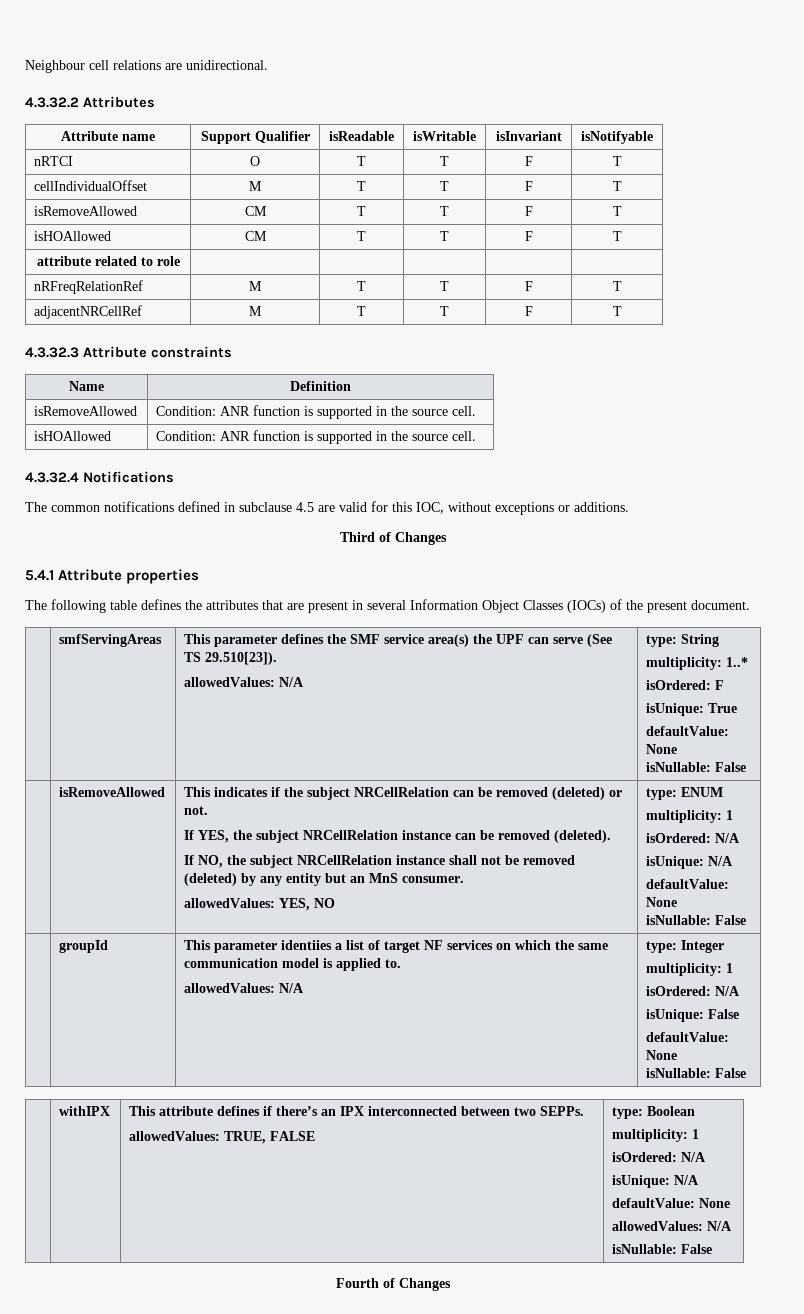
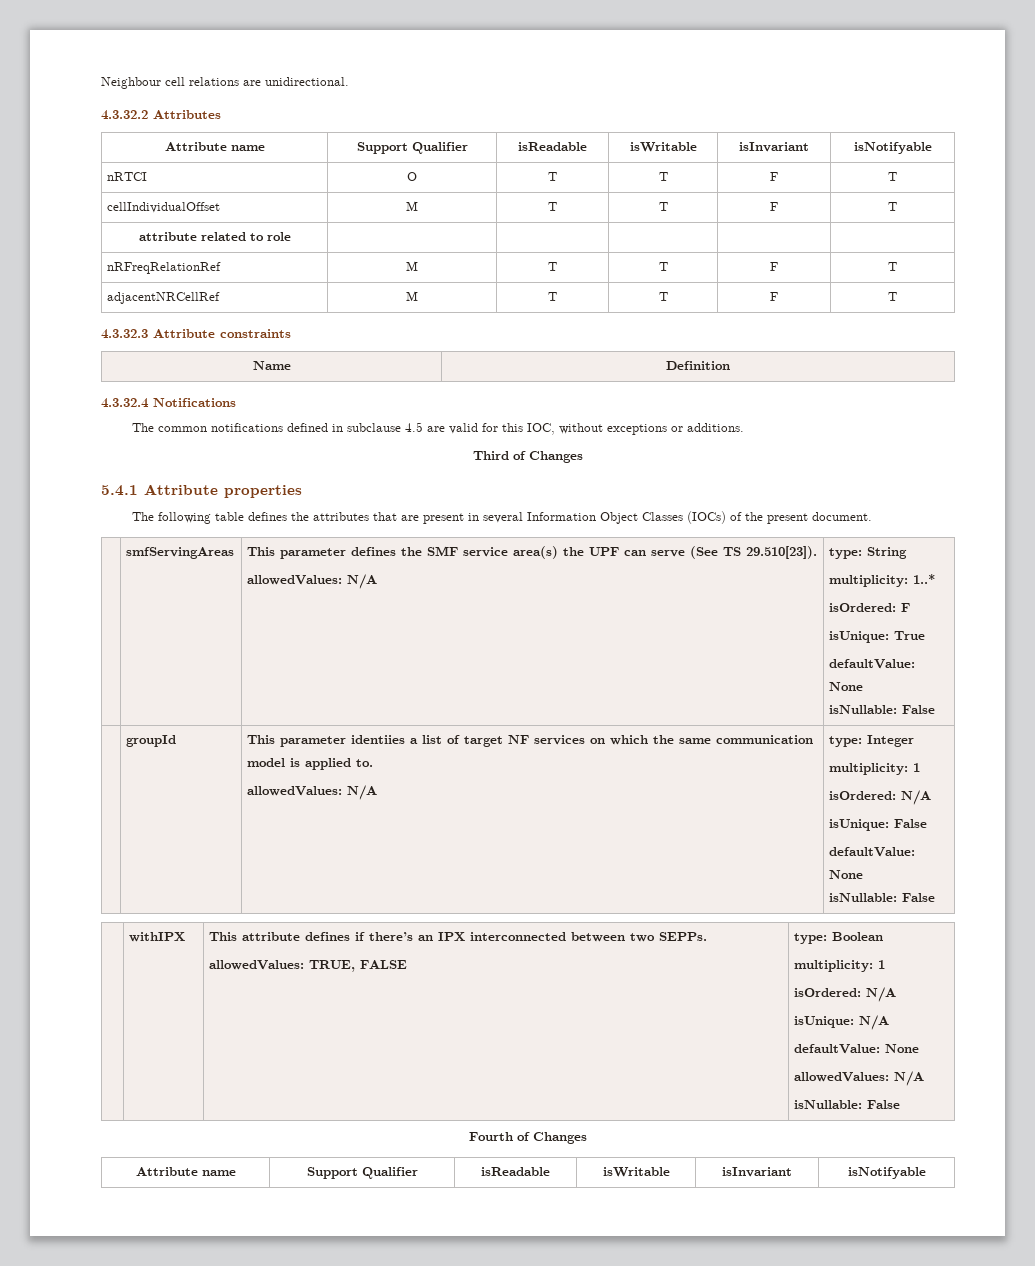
[34,206,138,216] [244,206,267,216] [357,206,366,216] [440,206,449,216] [524,206,533,216] [612,206,622,216] [34,231,112,241] [244,231,267,241] [357,231,366,241] [440,231,449,241] [524,231,533,241] [612,231,622,241] // isRemoveAllowed | CM | T | T | F | T // isHOAllowed | CM | T | T | F | T -> (897, 206) none
[34,406,138,416] [156,405,477,419] [34,431,112,441] [156,430,477,444] // isRemoveAllowed | Condition: ANR function is supported in the source cell. // isHOAllowed | Condition: ANR function is supported in the source cell. -> (730, 365) none
[59,787,166,797] [184,787,623,800] [184,806,209,815] [184,830,612,843] [184,855,576,868] [184,873,465,886] [184,898,336,911] [646,787,724,800] [646,810,734,823] [646,833,741,843] [646,856,734,869] [646,879,730,889] [646,897,678,907] [646,915,747,925] // | isRemoveAllowed | This indicates if the subject NRCellRelation can be removed (deleted) or not. // If YES, the subject NRCellRelation instance can be removed (deleted). // If NO, the subject NRCellRelation instance shall not be removed (deleted) by any entity but an MnS consumer. // allowedValues: YES, NO | type: ENUM // multiplicity: 1 // isOrdered: N/A // isUnique: N/A // defaultValue: None // isNullable: False -> (936, 709) none
(451, 1284) none -> [135,1167,236,1176] [306,1167,418,1179] [481,1167,550,1176] [602,1167,670,1177] [722,1167,792,1177] [847,1167,926,1179] // Attribute name | Support Qualifier | isReadable | isWritable | isInvariant | isNotifyable

